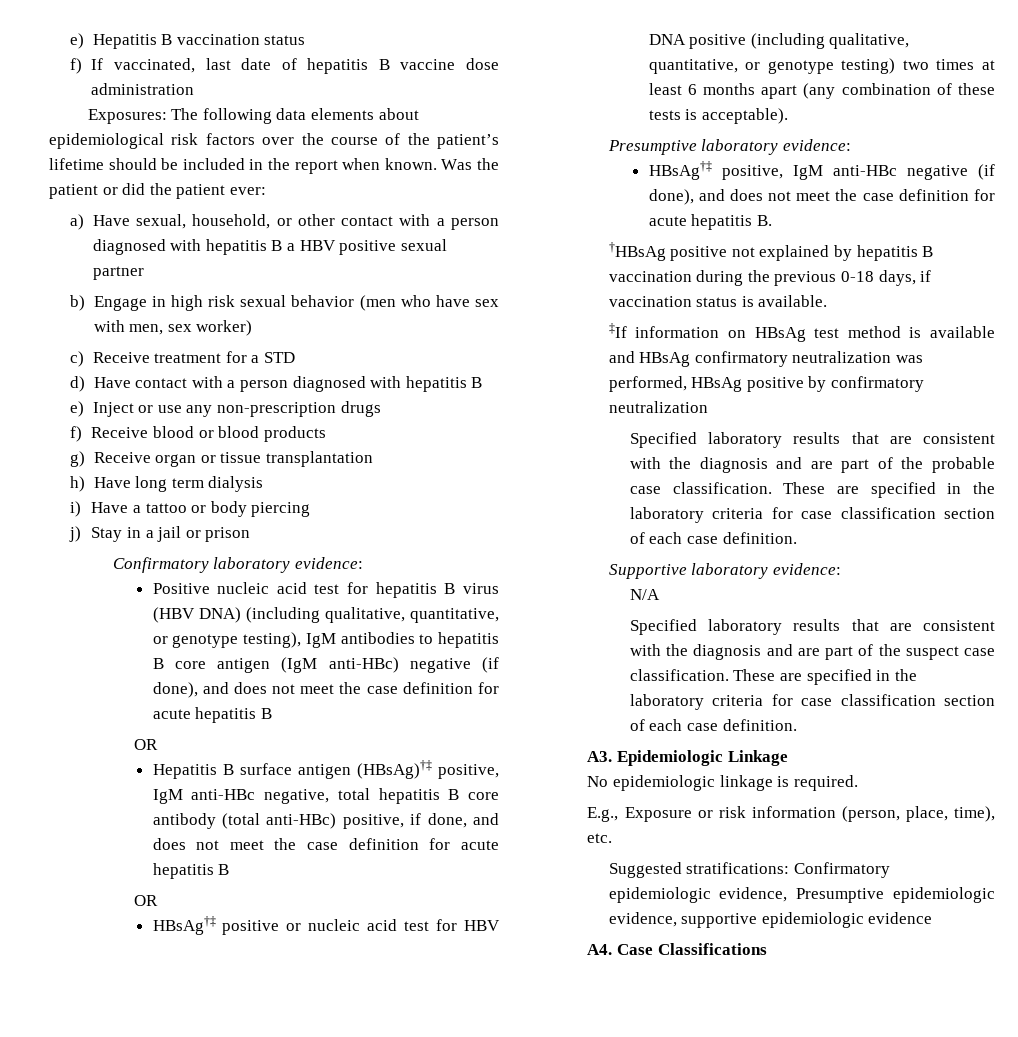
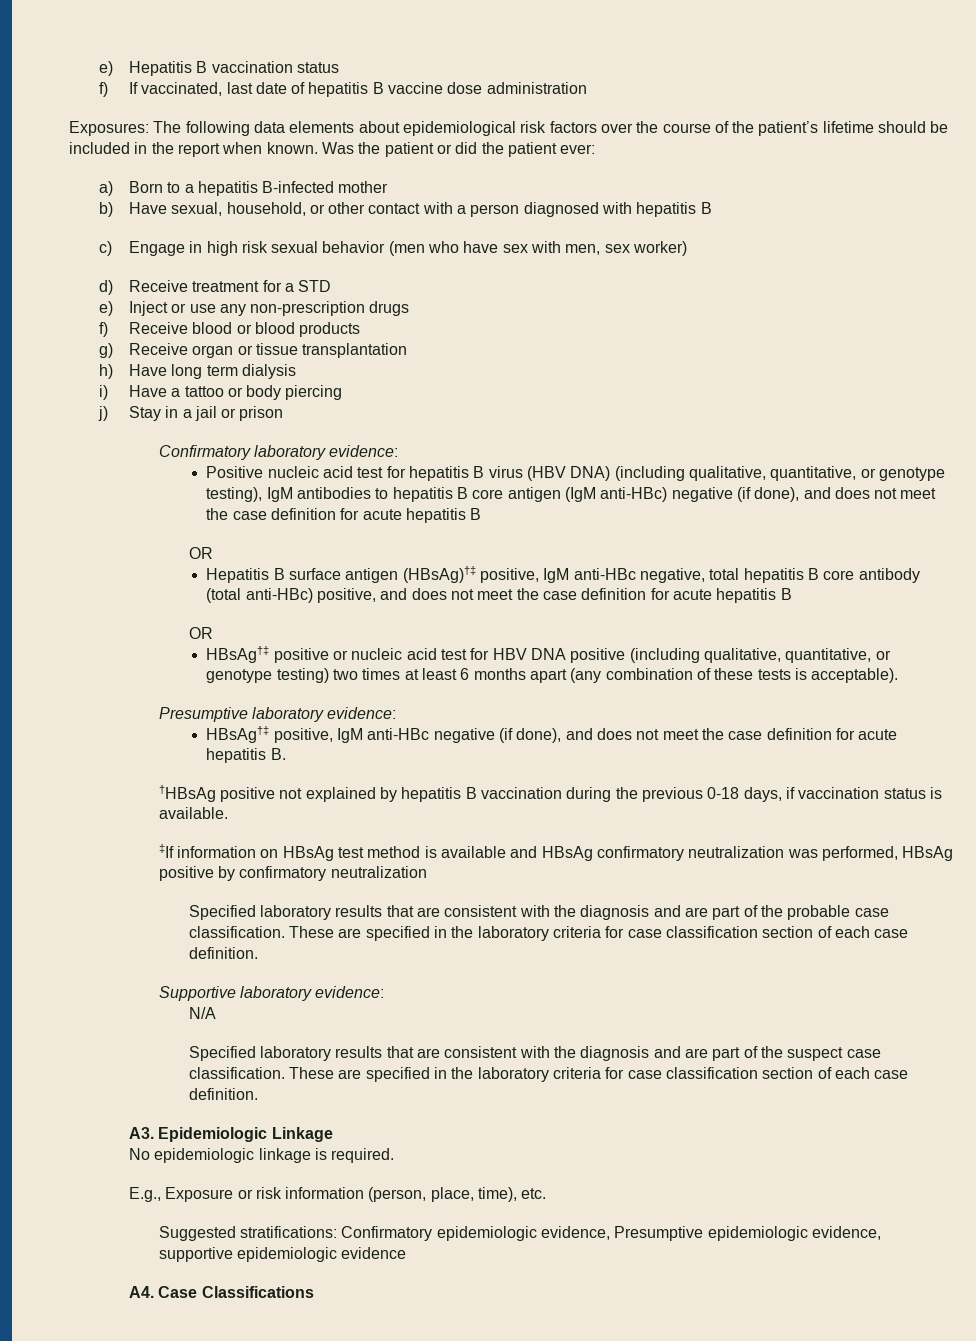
(85, 222) none -> [128,181,389,196] [98,202,113,217] Born to a hepatitis B-infected mother // b)
[287,239,447,255] [92,266,144,280] [70,295,86,311] a HBV positive sexual partner // b) -> [98,241,112,256] // c)
[70,351,85,367] c) -> [98,280,113,295] d)
[70,376,483,392] // d) Have contact with a person diagnosed with hepatitis B -> (332, 286) none
[410,813,467,828] if done, -> (376, 595) none

